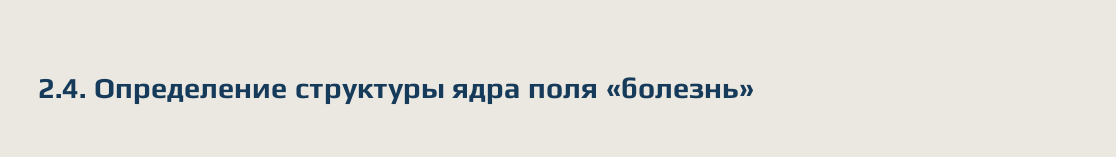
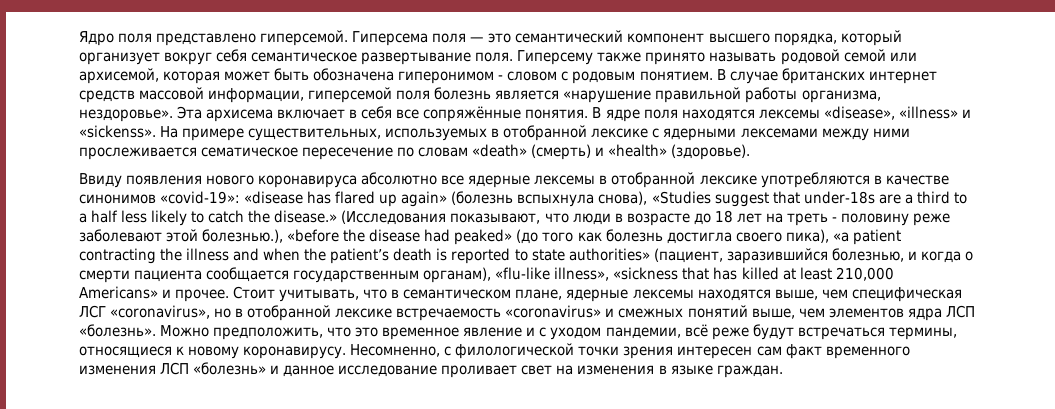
[38,77,755,105] 2.4. Определение структуры ядра поля «болезнь» -> [79,30,902,46] [79,49,917,65] [79,68,937,84] [79,87,881,103] [79,106,971,122] [79,125,910,141] [79,144,751,160] [79,172,949,188] [79,191,967,207] [79,210,951,226] [79,229,901,245] [79,248,973,264] [79,267,894,283] [79,286,962,302] [79,305,975,321] [79,324,957,340] [79,343,910,359] [79,362,783,378] Ядро поля представлено гиперсемой. Гиперсема поля — это семантический компонент высшего порядка, который организует вокруг себя семантическое развертывание поля. Гиперсему также принято называть родовой семой или архисемой, которая может быть обозначена гиперонимом - словом с родовым понятием. В случае британских интернет средств массовой информации, гиперсемой поля болезнь является «нарушение правильной работы организма, нездоровье». Эта архисема включает в себя все сопряжённые понятия. В ядре поля находятся лексемы «disease», «illness» и «sickenss». На примере существительных, используемых в отобранной лексике с ядерными лексемами между ними прослеживается сематическое пересечение по словам «death» (смерть) и «health» (здоровье). // Ввиду появления нового коронавируса абсолютно все ядерные лексемы в отобранной лексике употребляются в качестве синонимов «covid-19»: «disease has flared up again» (болезнь вспыхнула снова), «Studies suggest that under-18s are a third to a half less likely to catch the disease.» (Исследования показывают, что люди в возрасте до 18 лет на треть - половину реже заболевают этой болезнью.), «before the disease had peaked» (до того как болезнь достигла своего пика), «a patient contracting the illness and when the patient’s death is reported to state authorities» (пациент, заразившийся болезнью, и когда о смерти пациента сообщается государственным органам), «flu-like illness», «sickness that has killed at least 210,000 Americans» и прочее. Стоит учитывать, что в семантическом плане, ядерные лексемы находятся выше, чем специфическая ЛСГ «coronavirus», но в отобранной лексике встречаемость «coronavirus» и смежных понятий выше, чем элементов ядра ЛСП «болезнь». Можно предположить, что это временное явление и с уходом пандемии, всё реже будут встречаться термины, относящиеся к новому коронавирусу. Несомненно, с филологической точки зрения интересен сам факт временного изменения ЛСП «болезнь» и данное исследование проливает свет на изменения в языке граждан.

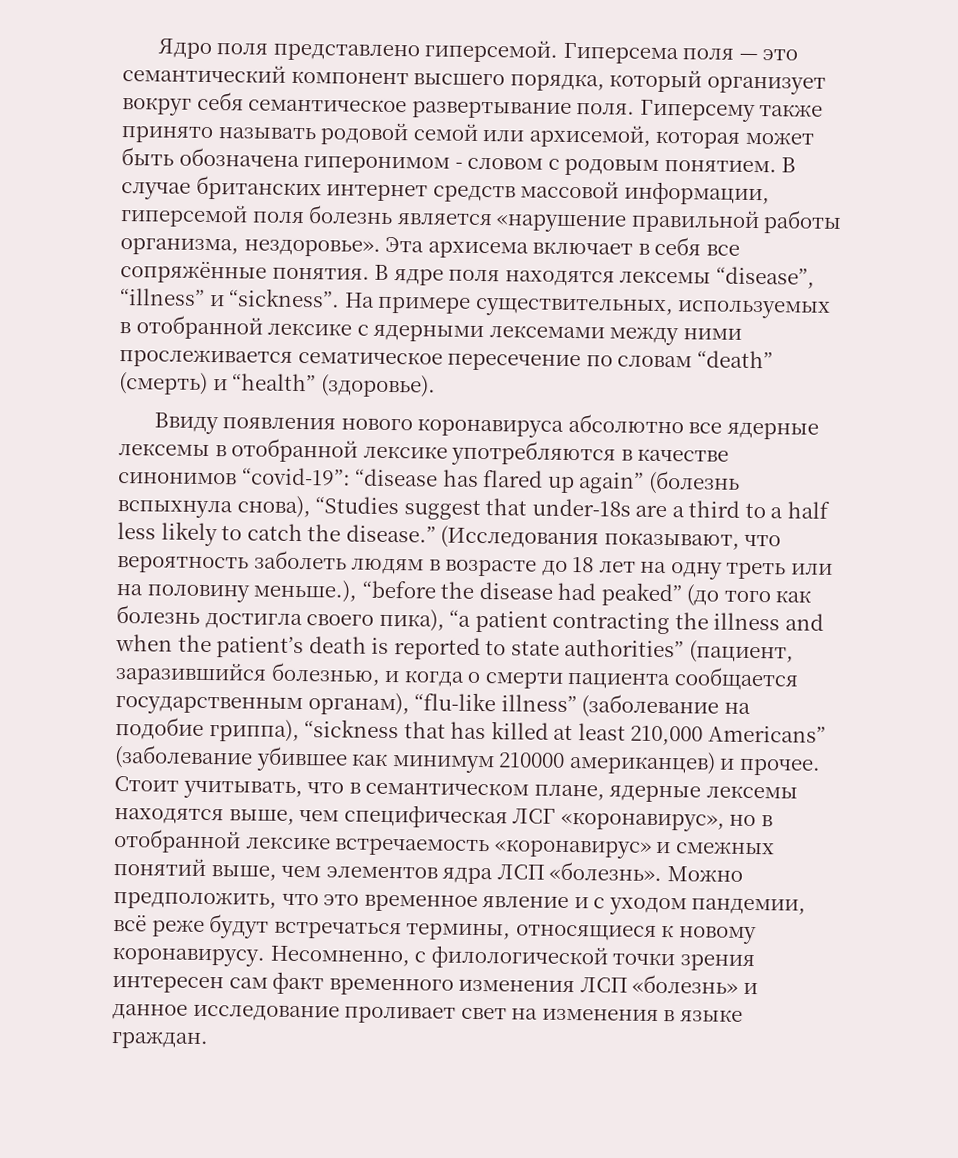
[823,106,971,120] [79,125,156,138] «disease», «illness» и «sickenss». -> [715,266,815,289] [119,288,341,308] “disease”, “illness” и “sickness”.
[472,144,528,157] «death» -> [696,350,773,369] “death”
[608,144,668,157] «health» -> [232,373,317,392] “health”
[160,191,304,204] «covid-19»: «disease -> [241,467,439,487] “covid-19”: “disease
[401,191,448,207] again» -> [578,472,645,494] again”
[651,191,711,204] «Studies -> [315,496,400,515] “Studies
[274,210,338,223] disease.» -> [345,524,436,543] disease.”
[572,213,611,225] люди -> [117,550,425,575] вероятность заболеть людям
[786,213,951,226] [79,229,340,243] треть - половину реже заболевают этой болезнью.), «before -> [670,562,833,580] [116,579,436,603] одну треть или на половину меньше.), “before
[454,229,513,245] peaked» -> [600,582,682,607] peaked”
[832,232,849,242] «a -> [449,609,472,627] “a
[568,248,650,261] authorities» -> [564,638,685,658] authorities”
[495,267,679,281] «flu-like illness», «sickness -> [414,692,751,719] [115,717,400,743] “flu-like illness” (заболевание на подобие гриппа), “sickness
[79,286,158,299] Americans» -> [707,725,826,743] [114,745,716,775] Americans” (заболевание убившее как минимум 210000 американцев)
[110,305,211,319] «coronavirus», -> [560,811,725,832] «коронавирус»,
[505,305,602,318] «coronavirus» -> [493,839,652,859] «коронавирус»

